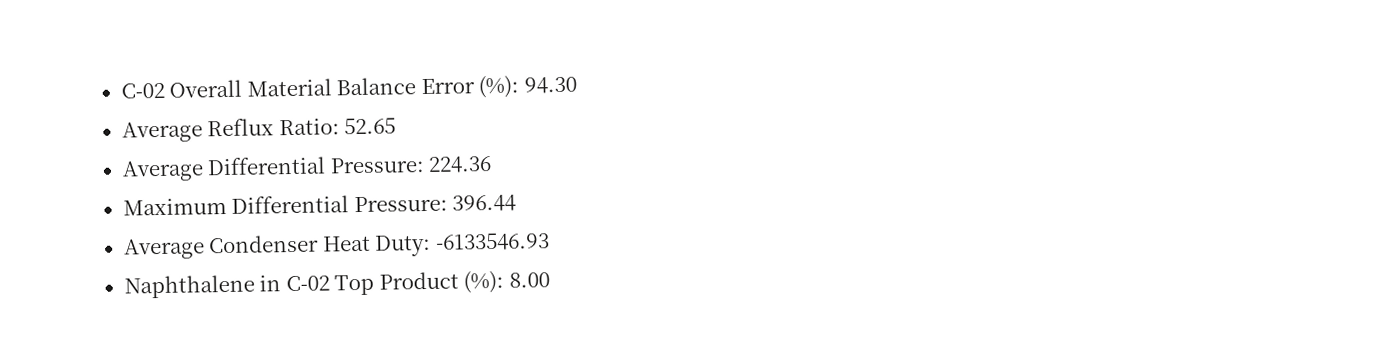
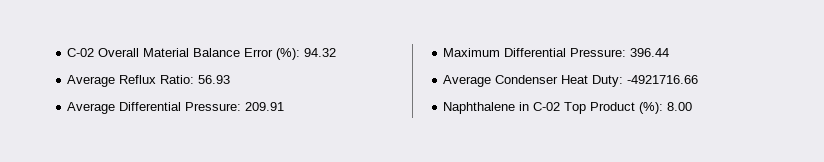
[523,76,577,94] 94.30 -> [304,48,337,57] 94.32
[344,117,397,135] 52.65 -> [198,75,231,84] 56.93
[428,156,493,173] 224.36 -> [245,102,285,111] 209.91
[434,232,550,251] -6133546.93 -> [627,75,699,84] -4921716.66

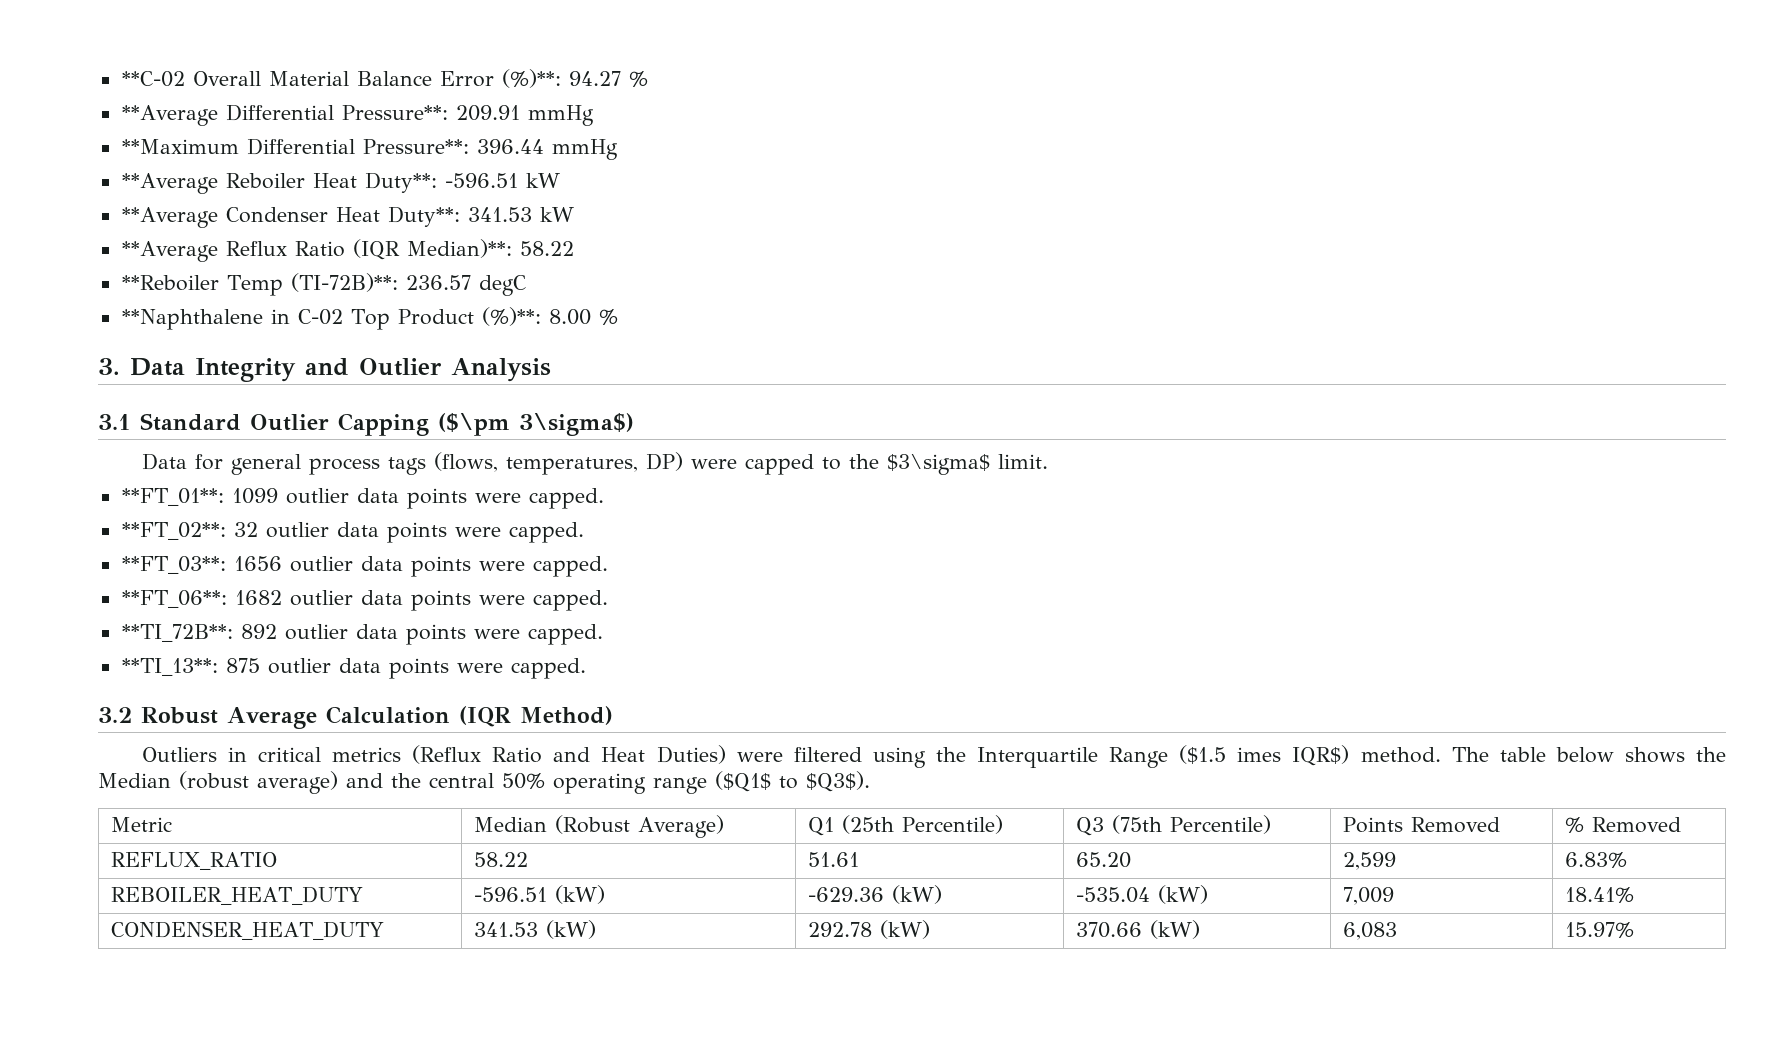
[67,48,95,57] C-02 -> [121,71,185,87] **C-02
[276,48,337,60] [67,75,231,87] [67,102,285,114] [443,48,670,57] [443,75,699,87] [443,102,693,114] (%): 94.32 // Average Reflux Ratio: 56.93 // Average Differential Pressure: 209.91 // Maximum Differential Pressure: 396.44 // Average Condenser Heat Duty: -4921716.66 // Naphthalene in C-02 Top Product (%): 8.00 -> [501,69,648,88] [121,104,594,126] [121,138,618,160] [121,172,560,194] [121,206,574,228] [121,239,574,262] [121,273,526,296] [121,307,618,330] [98,358,551,382] [98,413,634,436] [141,452,1048,475] [121,488,604,509] [121,522,584,543] [121,556,608,577] [121,590,608,611] [121,624,603,645] [121,658,586,679] [98,706,613,729] [141,745,1726,768] [98,771,870,794] [110,817,172,832] [473,815,724,838] [807,815,1003,836] [1075,815,1271,836] [1342,817,1500,833] [1564,817,1681,833] [110,852,277,870] [473,852,528,867] [807,852,859,867] [1075,852,1131,868] [1342,852,1396,870] [1564,852,1627,868] [110,886,363,905] [473,885,605,904] [807,885,942,904] [1075,885,1208,904] [1342,887,1394,905] [1564,887,1634,903] [110,921,384,940] [473,920,596,939] [807,920,930,939] [1075,920,1200,939] [1342,922,1397,940] [1564,922,1634,938] (%)**: 94.27 % // **Average Differential Pressure**: 209.91 mmHg // **Maximum Differential Pressure**: 396.44 mmHg // **Average Reboiler Heat Duty**: -596.51 kW // **Average Condenser Heat Duty**: 341.53 kW // **Average Reflux Ratio (IQR Median)**: 58.22 // **Reboiler Temp (TI-72B)**: 236.57 degC // **Naphthalene in C-02 Top Product (%)**: 8.00 % // 3. Data Integrity and Outlier Analysis // 3.1 Standard Outlier Capping ($\pm 3\sigma$) // Data for general process tags (flows, temperatures, DP) were capped to the $3\sigma$ limit. // **FT_01**: 1099 outlier data points were capped. // **FT_02**: 32 outlier data points were capped. // **FT_03**: 1656 outlier data points were capped. // **FT_06**: 1682 outlier data points were capped. // **TI_72B**: 892 outlier data points were capped. // **TI_13**: 875 outlier data points were capped. // 3.2 Robust Average Calculation (IQR Method) // Outliers in critical metrics (Reflux Ratio and Heat Duties) were filtered using the Interquartile Range ($1.5 imes IQR$) method. The table below shows the Median (robust average) and the central 50% operating range ($Q1$ to $Q3$). // Metric | Median (Robust Average) | Q1 (25th Percentile) | Q3 (75th Percentile) | Points Removed | % Removed // REFLUX_RATIO | 58.22 | 51.61 | 65.20 | 2,599 | 6.83% // REBOILER_HEAT_DUTY | -596.51 (kW) | -629.36 (kW) | -535.04 (kW) | 7,009 | 18.41% // CONDENSER_HEAT_DUTY | 341.53 (kW) | 292.78 (kW) | 370.66 (kW) | 6,083 | 15.97%

